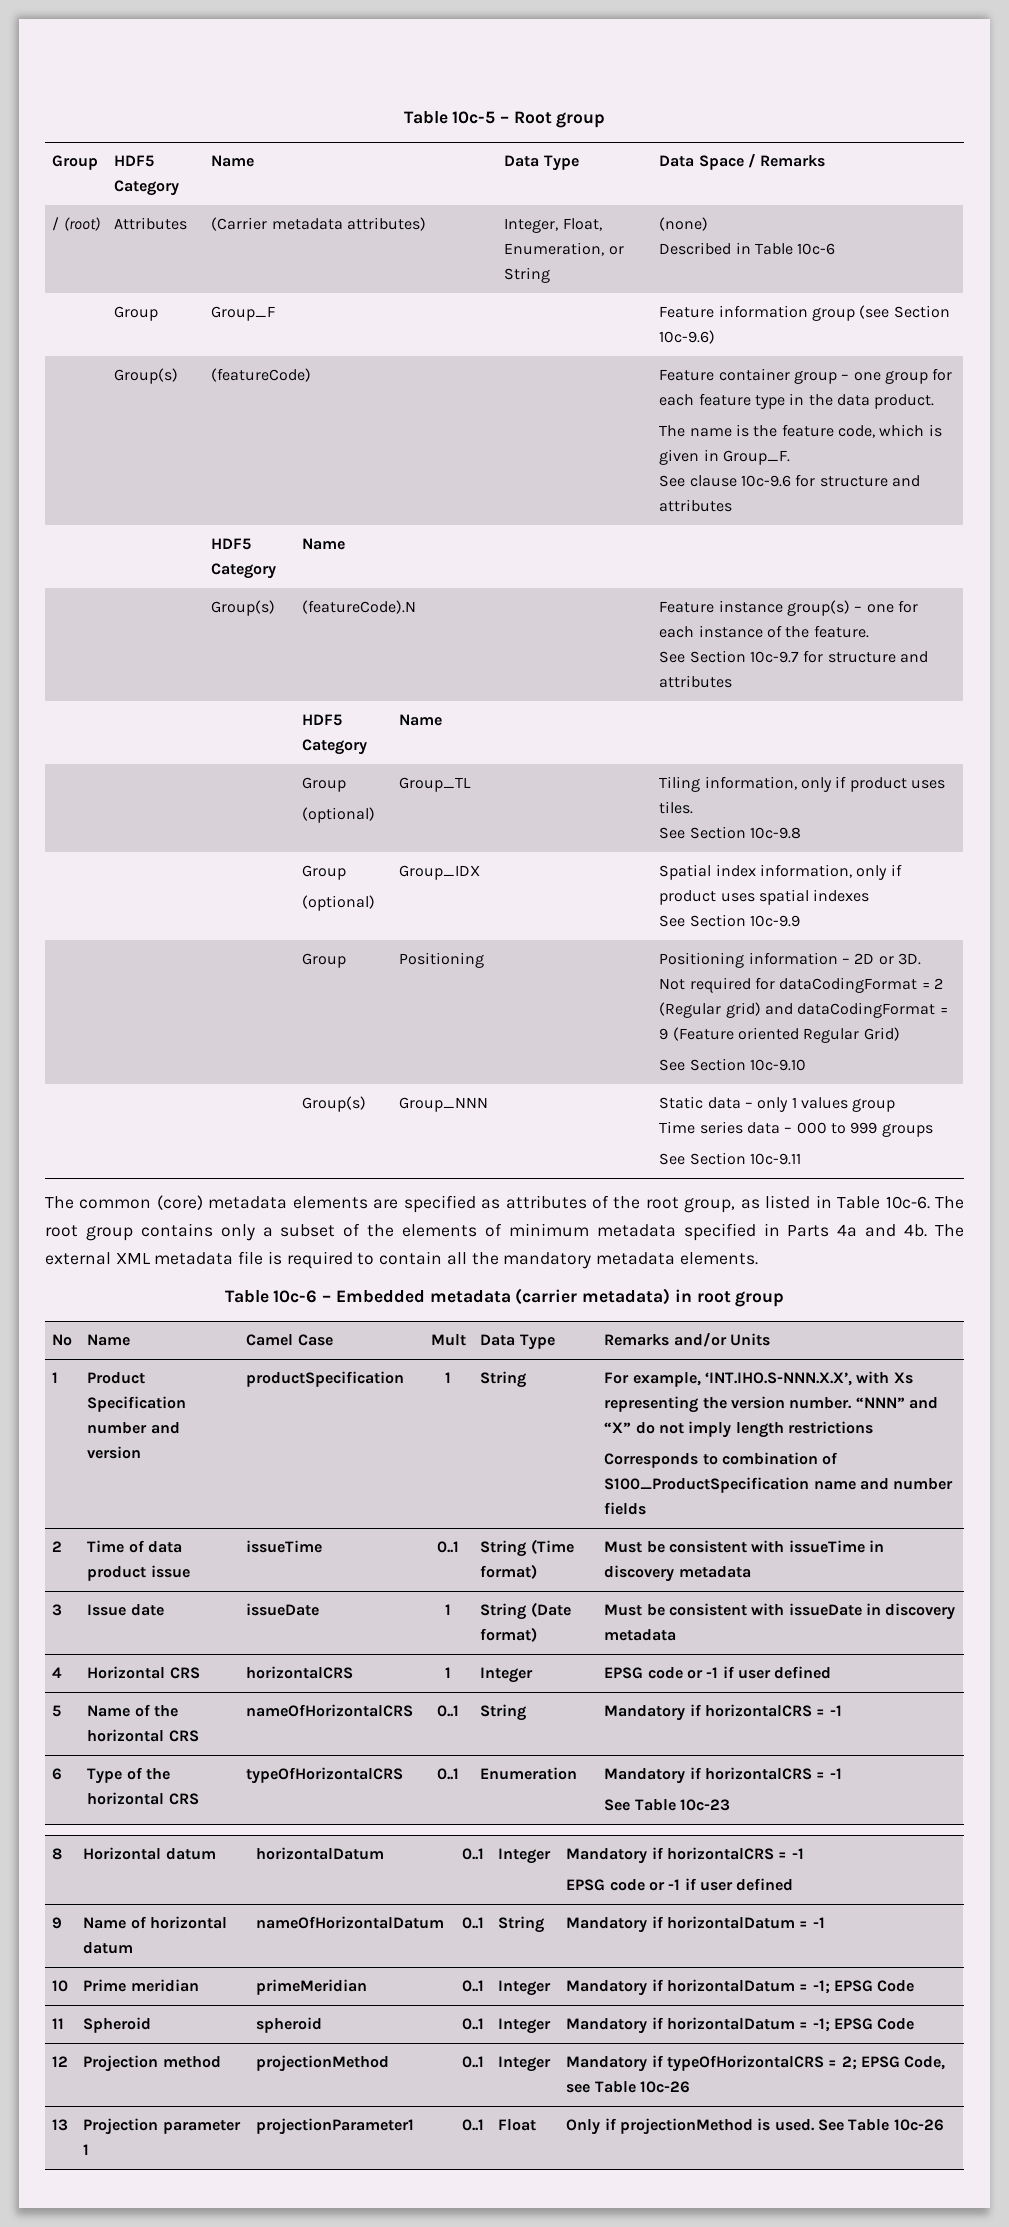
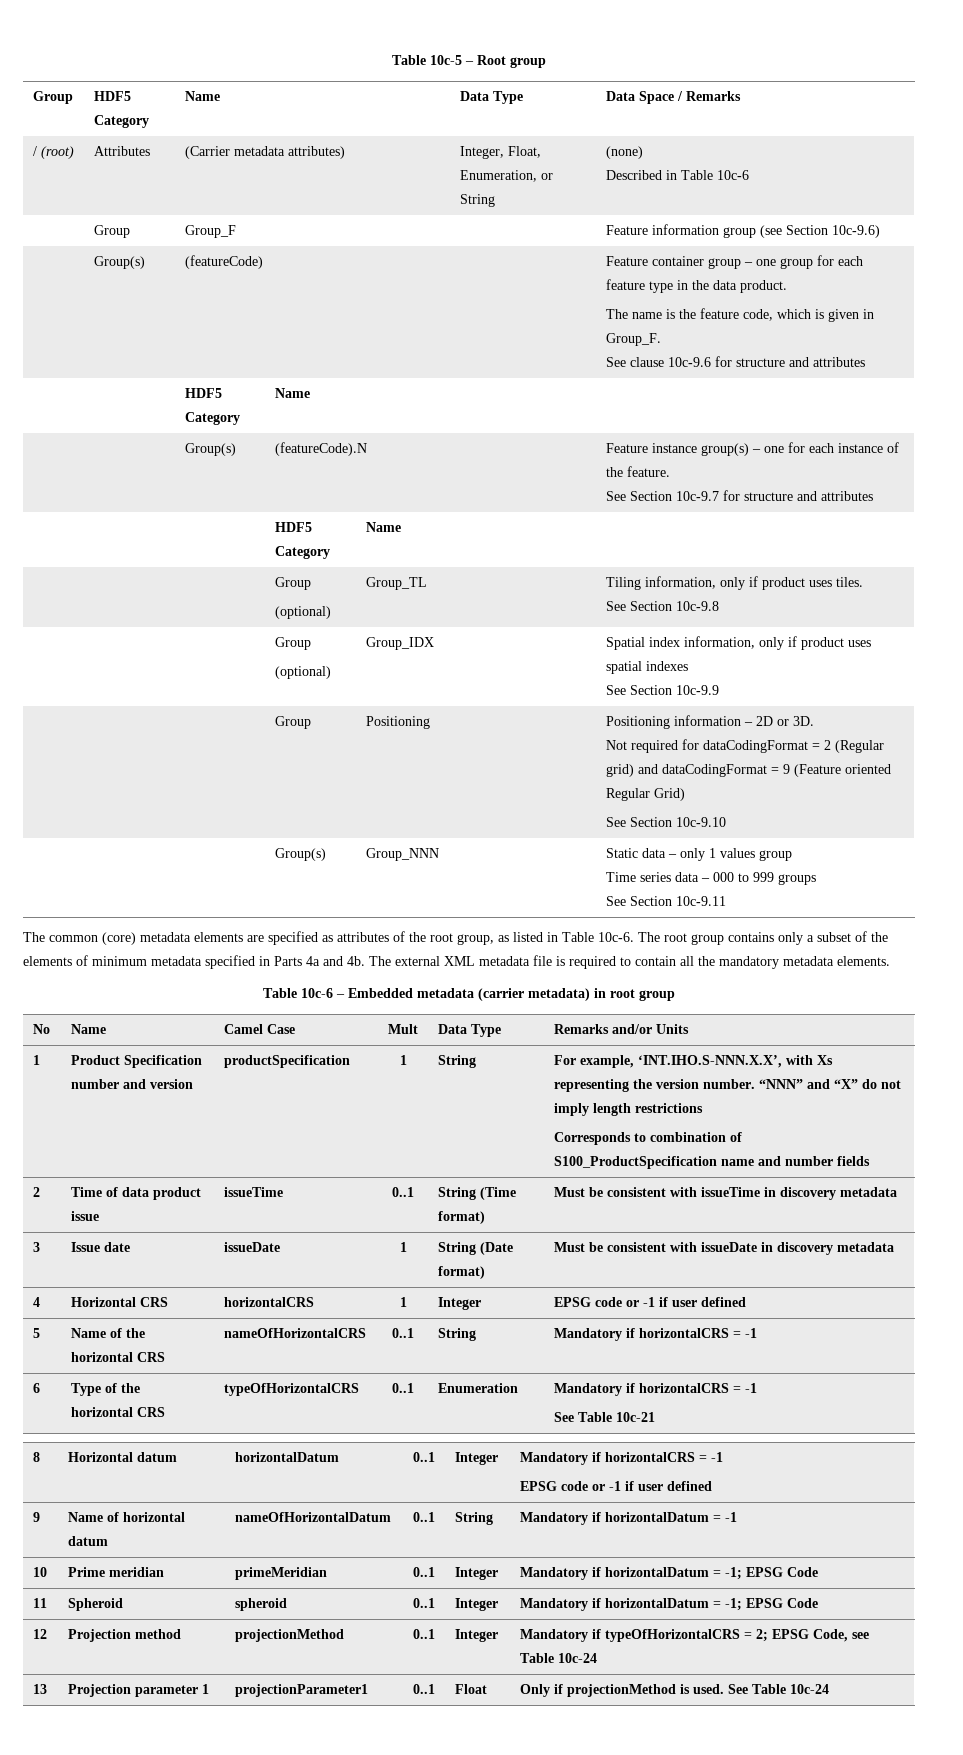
[680,1799,731,1811] 10c-23 -> [616,1412,656,1422] 10c-21
[640,2081,691,2093] 10c-26 -> [558,1653,598,1663] 10c-24
[893,2119,944,2131] 10c-26 -> [790,1684,830,1694] 10c-24

